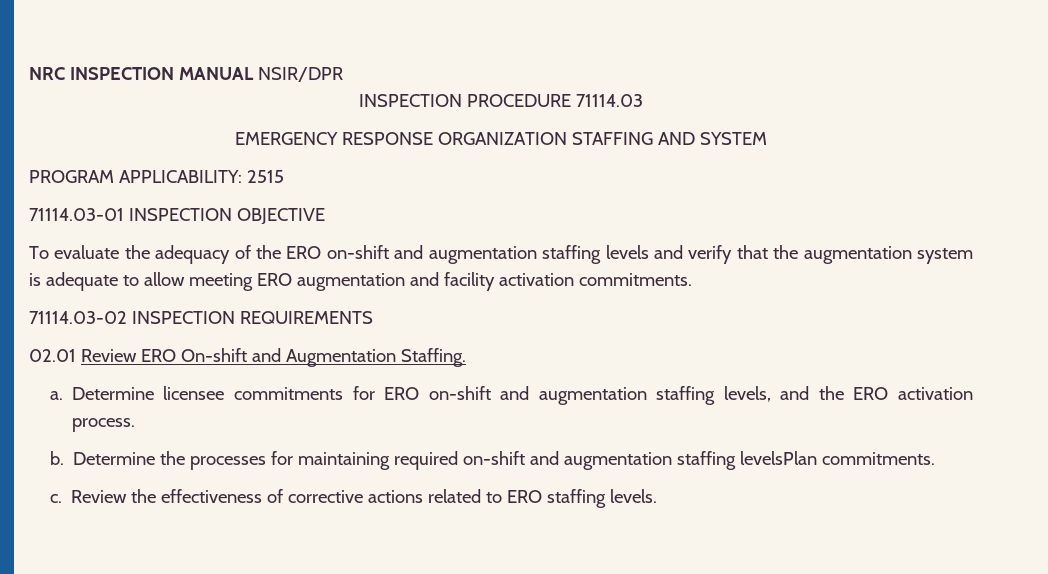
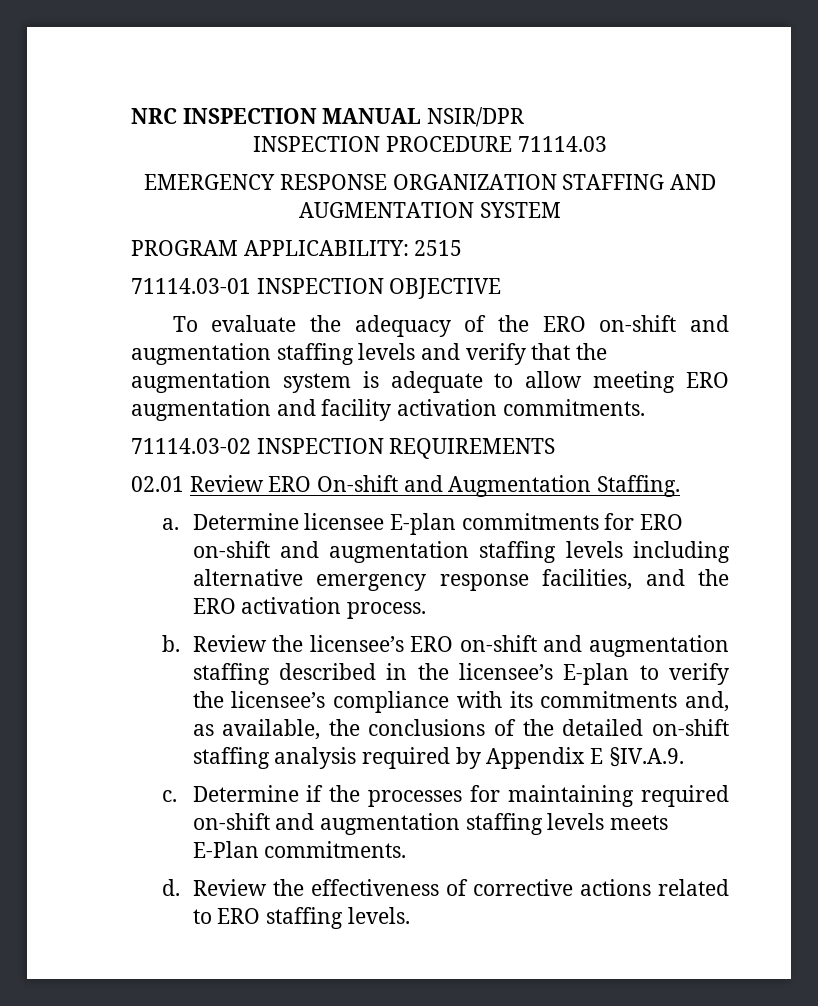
(696, 138) none -> [299,202,475,218] AUGMENTATION
(225, 393) none -> [389,513,456,535] E-plan
[723,386,771,402] levels, -> [565,541,730,563] [192,569,633,591] levels including alternative emergency response facilities,
[72,452,155,465] Determine -> [192,635,729,657] [192,663,729,685] [192,691,729,713] [192,719,729,740] [192,747,684,769] [161,785,324,802] Review the licensee’s ERO on-shift and augmentation staffing described in the licensee’s E-plan to verify the licensee’s compliance with its commitments and, as available, the conclusions of the detailed on-shift staffing analysis required by Appendix E §IV.A.9. // c. Determine if
[739,451,935,465] [49,494,62,503] levelsPlan commitments. // c. -> [547,813,668,830] [192,841,407,858] [161,879,180,896] levels meets E-Plan commitments. // d.

